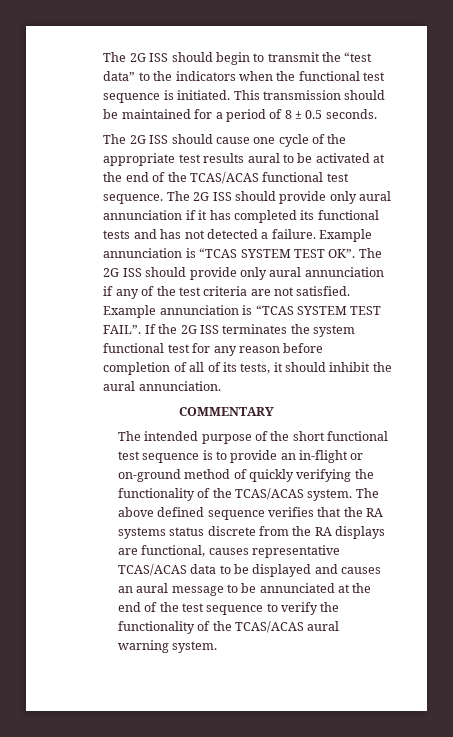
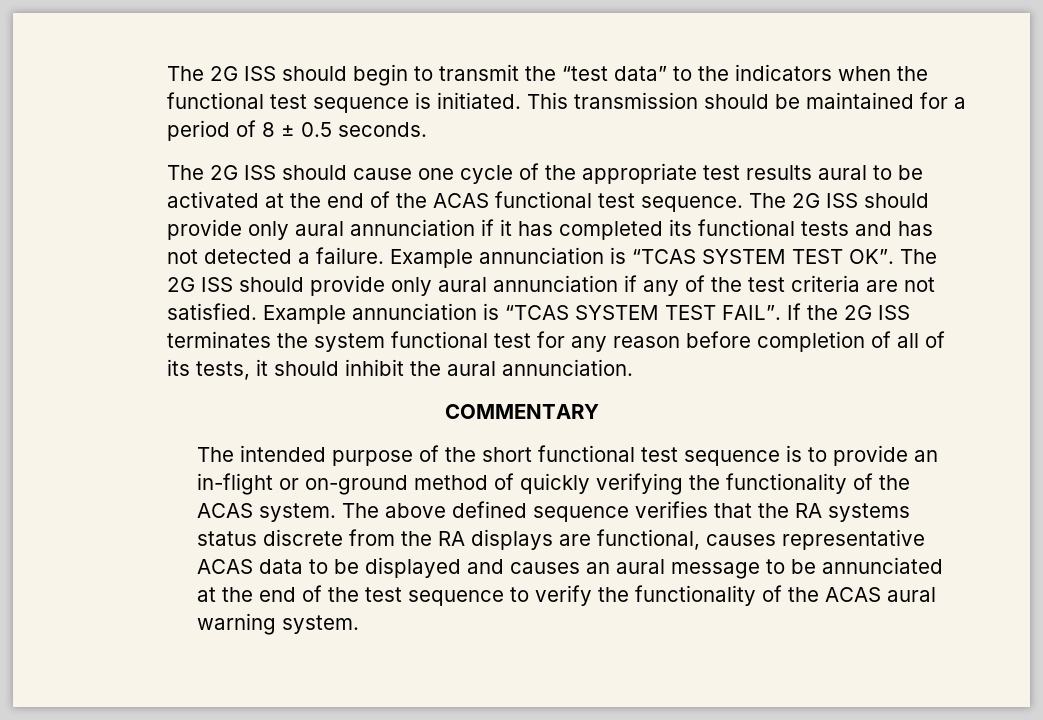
[189,172,259,184] TCAS/ACAS -> [432,193,489,208] ACAS
[234,488,304,500] TCAS/ACAS -> [196,503,253,518] ACAS
[117,564,187,576] TCAS/ACAS -> [196,559,253,574] ACAS
[234,621,304,633] TCAS/ACAS -> [824,587,881,602] ACAS

